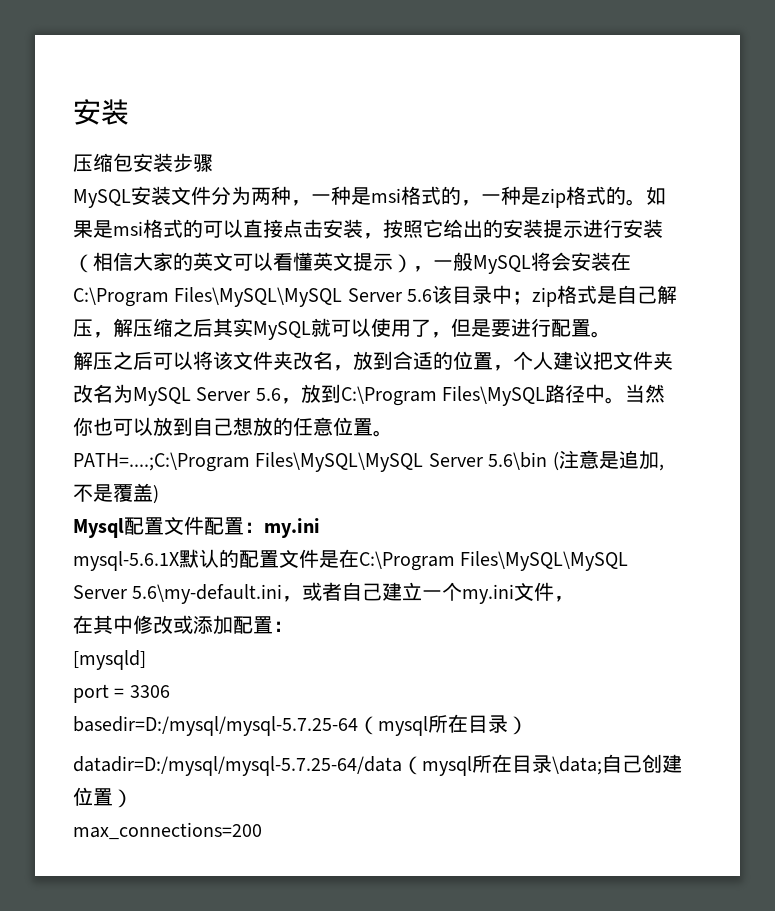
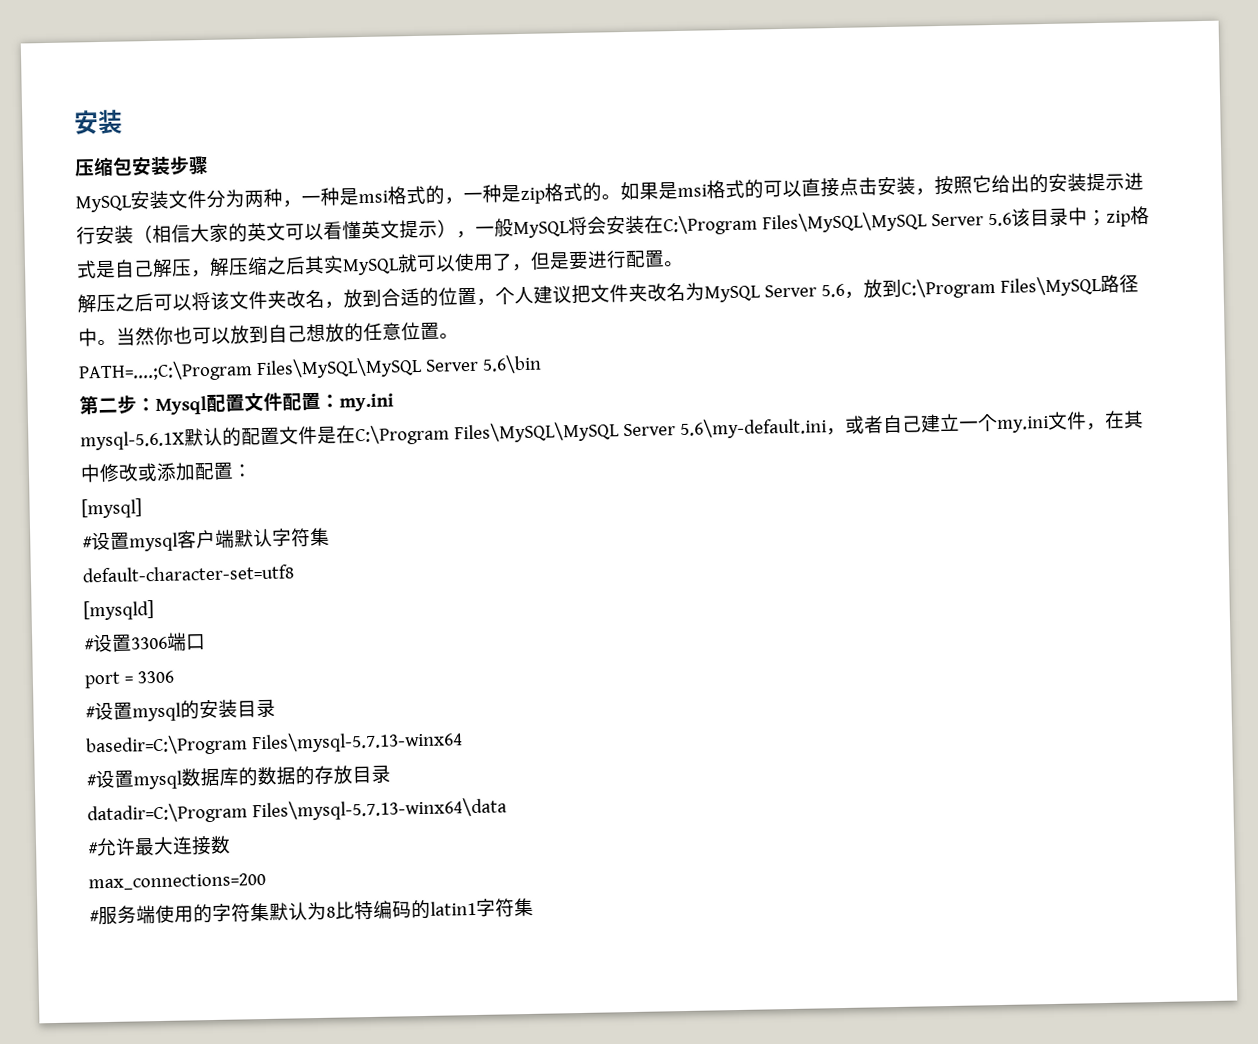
[552,450,664,471] [73,483,159,504] (注意是追加,不是覆盖) // -> [79,395,156,415] // 第二步：
(575, 599) // -> (1106, 426) none
[73,650,146,670] [73,684,170,703] [73,714,528,736] [73,754,682,776] [73,787,133,808] [73,822,262,840] [mysqld] // port = 3306 // basedir=D:/mysql/mysql-5.7.25-64（mysql所在目录） // datadir=D:/mysql/mysql-5.7.25-64/data（mysql所在目录\data;自己创建位置） // max_connections=200 -> [81,498,142,519] [82,527,330,552] [82,564,295,583] [83,600,154,621] [84,632,206,653] [84,670,174,689] [85,698,276,722] [85,730,463,757] [86,764,391,790] [87,797,507,825] [87,835,231,857] [88,872,266,891] [89,897,534,926] [mysql] // #设置mysql客户端默认字符集 // default-character-set=utf8 // [mysqld] // #设置3306端口 // port = 3306 // #设置mysql的安装目录 // basedir=C:\Program Files\mysql-5.7.13-winx64 // #设置mysql数据库的数据的存放目录 // datadir=C:\Program Files\mysql-5.7.13-winx64\data // #允许最大连接数 // max_connections=200 // #服务端使用的字符集默认为8比特编码的latin1字符集

